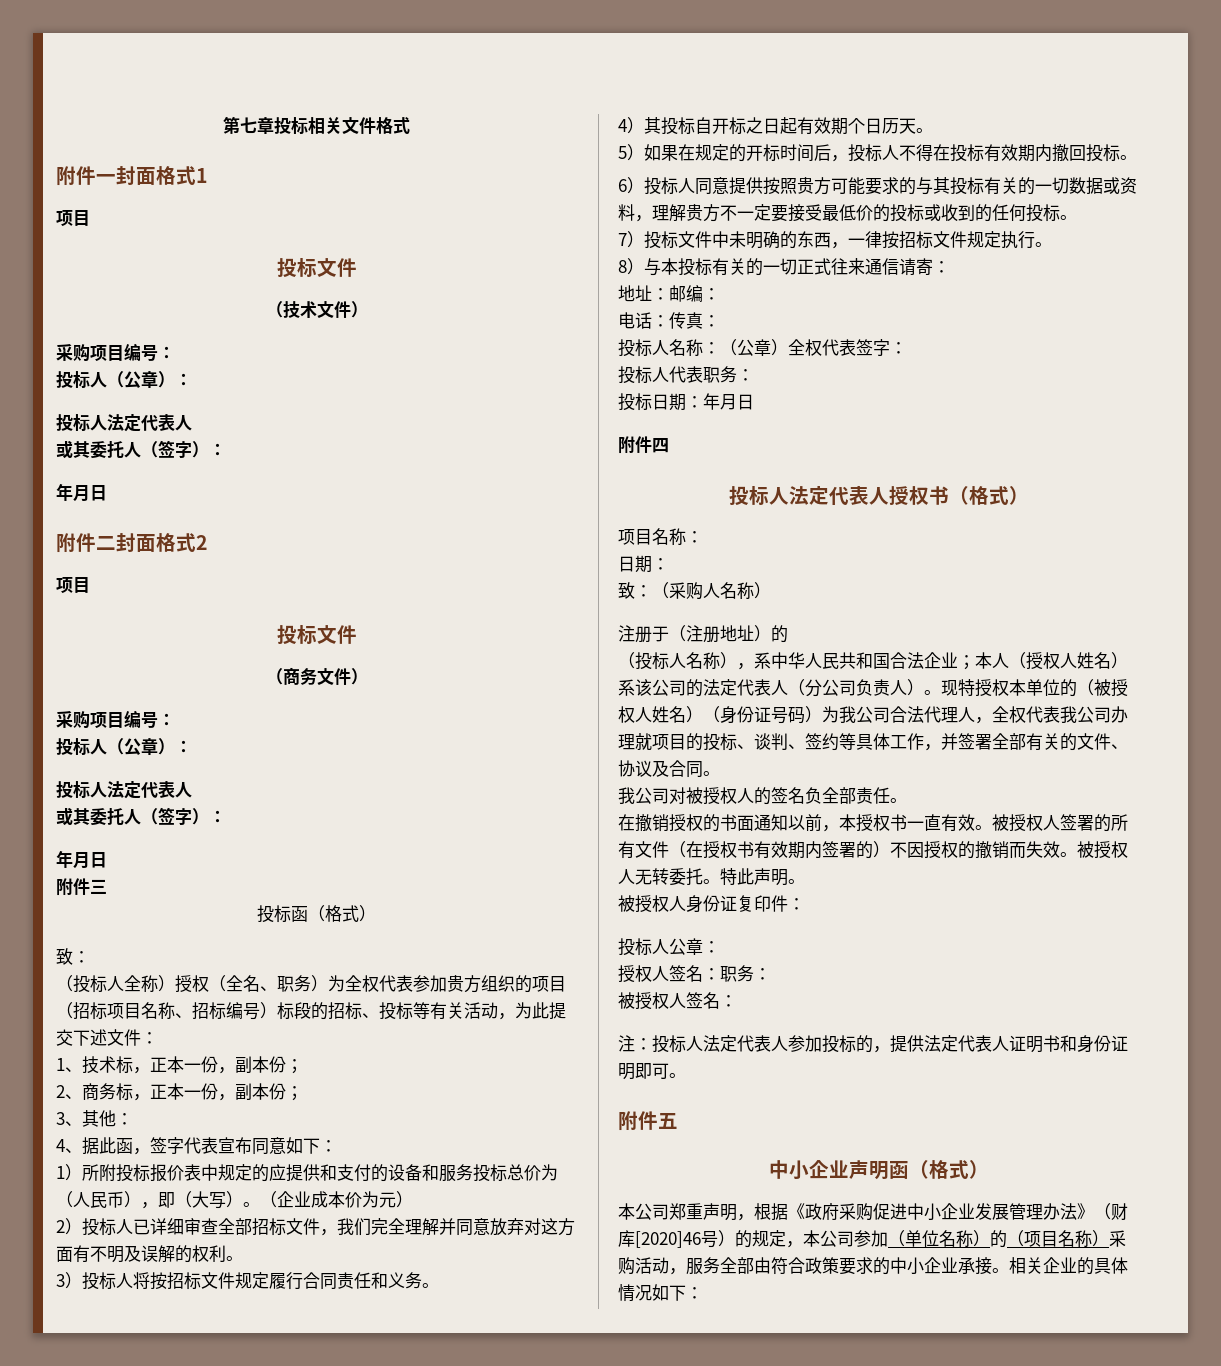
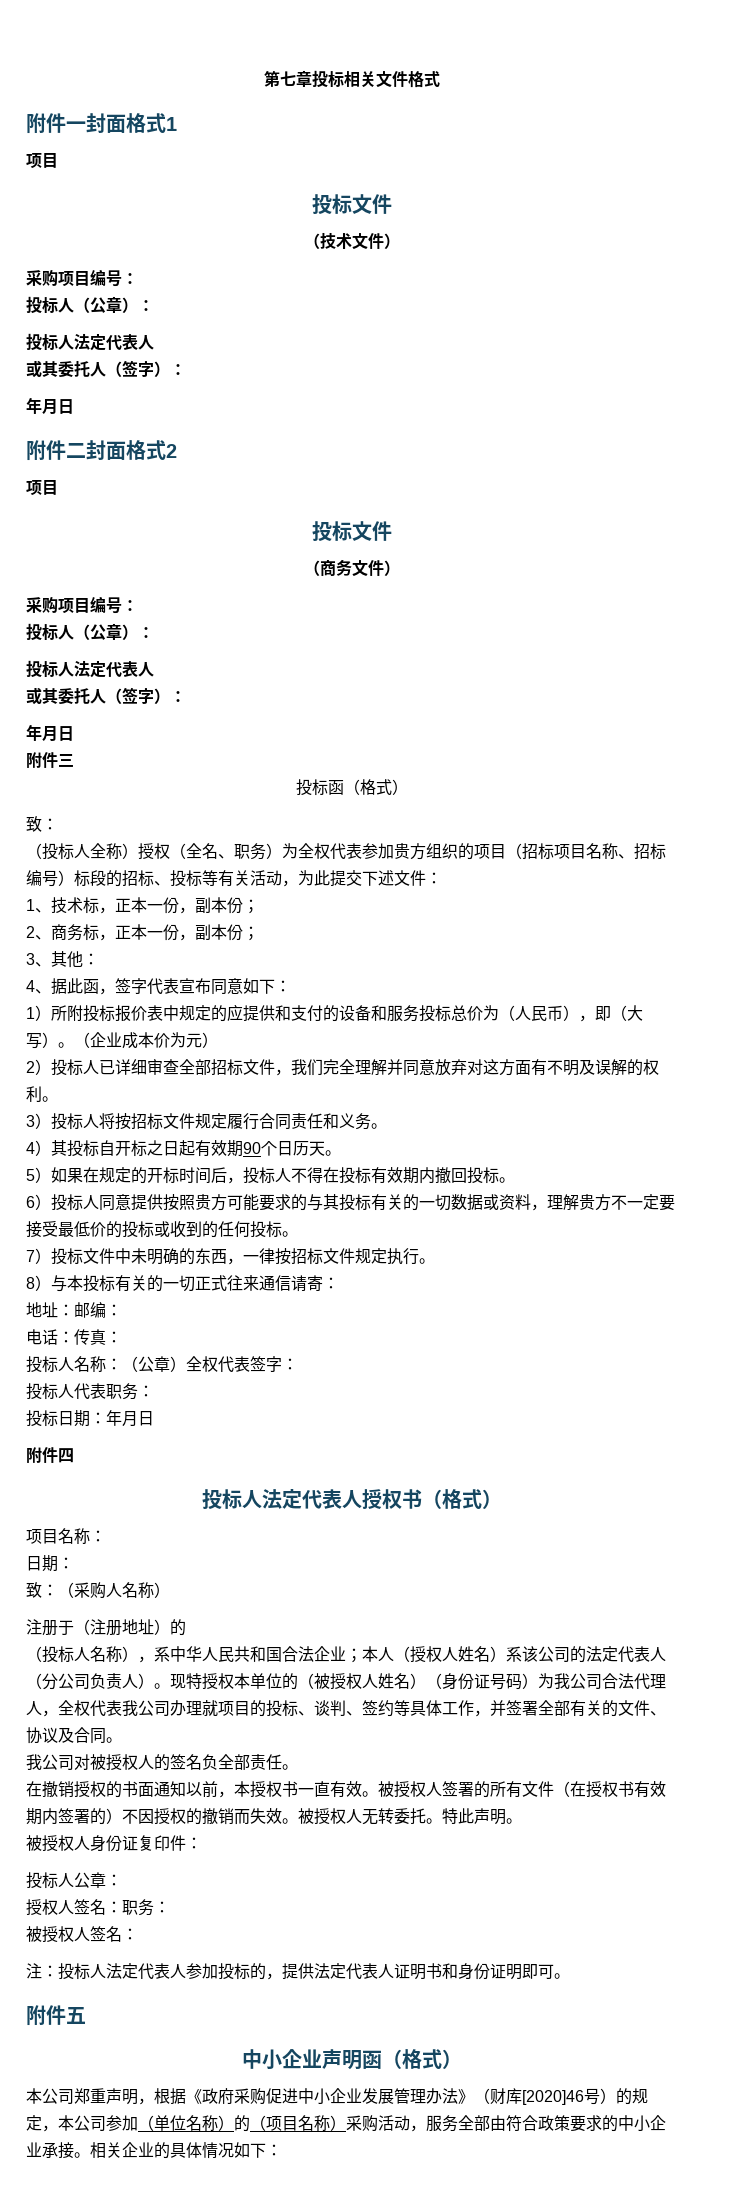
(848, 126) none -> [243,1142,261,1154] 90

